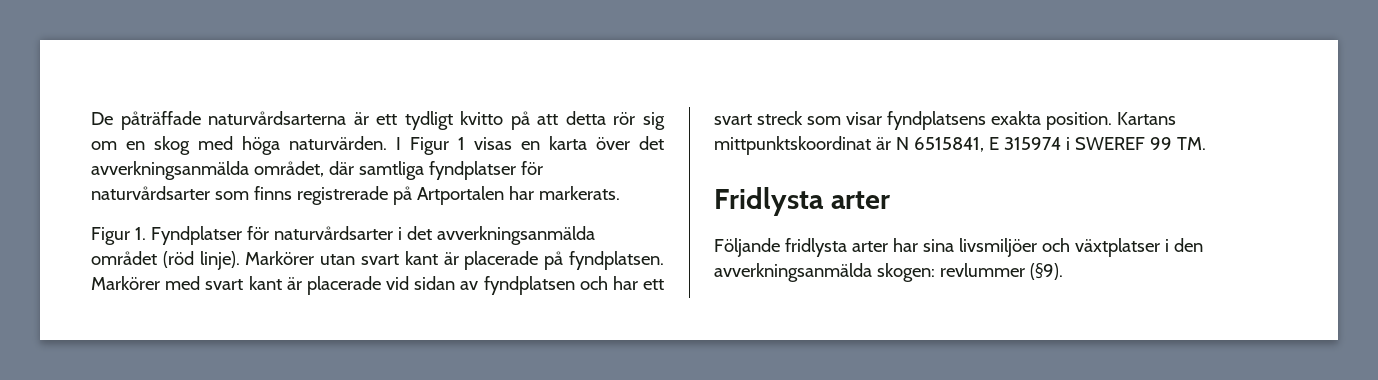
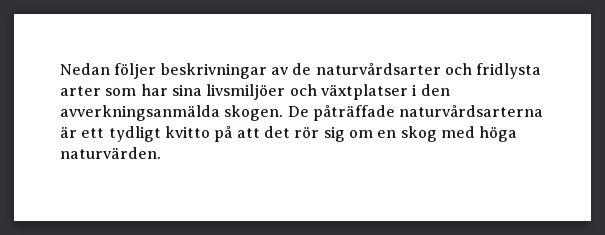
(91, 118) none -> [60,63,542,79] [60,84,450,100] [60,105,284,121] Nedan följer beskrivningar av de naturvårdsarter och fridlysta arter som har sina livsmiljöer och växtplatser i den avverkningsanmälda skogen.
[565,111,606,125] detta -> [263,126,290,138] det
[396,136,664,155] [91,161,543,180] [91,186,620,205] [91,226,595,245] [91,251,664,270] [91,276,664,295] [714,111,1176,130] [714,136,1206,155] [714,187,890,216] [714,238,1203,257] [714,263,1063,282] I Figur 1 visas en karta över det avverkningsanmälda området, där samtliga fyndplatser för naturvårdsarter som finns registrerade på Artportalen har markerats. // Figur 1. Fyndplatser för naturvårdsarter i det avverkningsanmälda området (röd linje). Markörer utan svart kant är placerade på fyndplatsen. Markörer med svart kant är placerade vid sidan av fyndplatsen och har ett svart streck som visar fyndplatsens exakta position. Kartans mittpunktskoordinat är N 6515841, E 315974 i SWEREF 99 TM. // Fridlysta arter // Följande fridlysta arter har sina livsmiljöer och växtplatser i den avverkningsanmälda skogen: revlummer (§9). -> (161, 153) none

